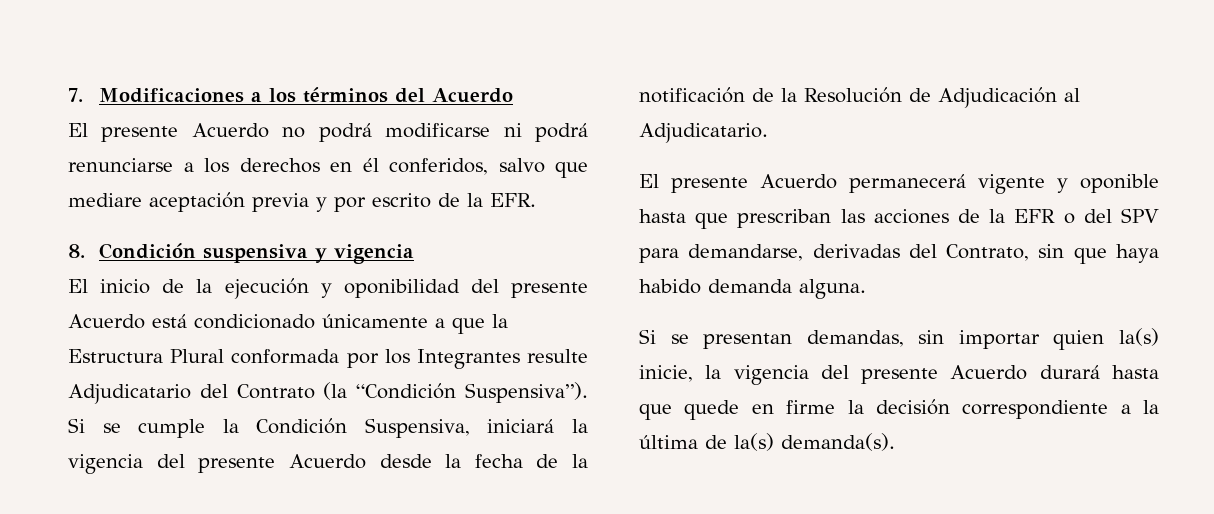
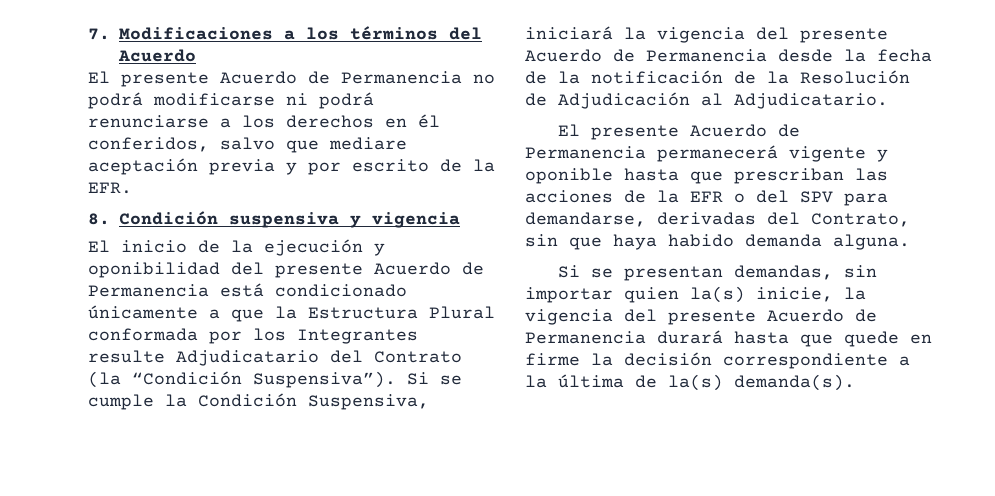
(269, 130) none -> [308,71,462,84] de Permanencia
(145, 321) none -> [462,262,484,275] [88,284,209,297] de Permanencia
(366, 461) none -> [613,49,767,62] de Permanencia
(837, 181) none -> [778,124,801,137] [525,146,646,159] de Permanencia
(1028, 372) none -> [855,309,877,322] [525,331,646,344] de Permanencia

